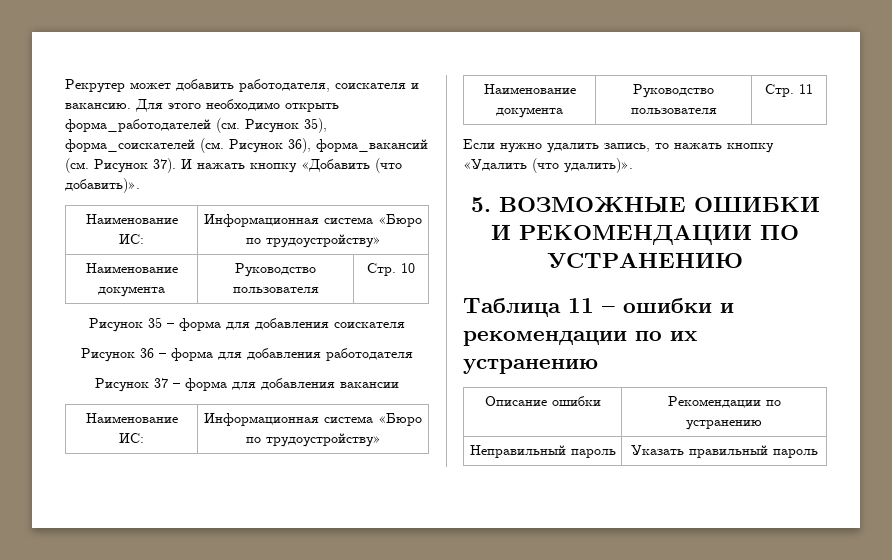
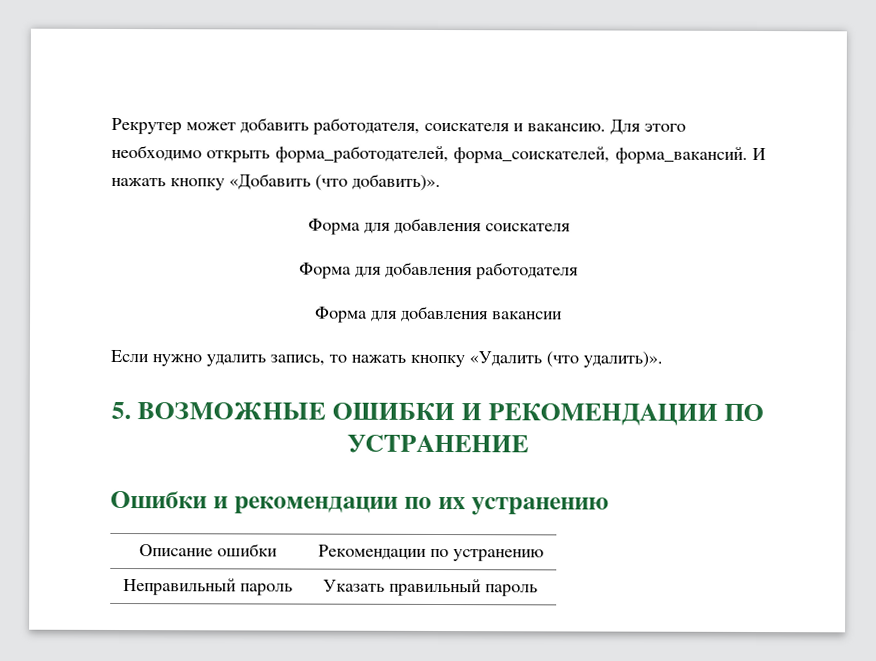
[65,118,327,133] [65,138,428,153] [65,158,176,173] форма_работодателей (см. Рисунок 35), форма_соискателей (см. Рисунок 36), форма_вакансий (см. Рисунок 37). -> [274,145,748,164] форма_работодателей, форма_соискателей, форма_вакансий.
[85,214,178,224] [119,234,144,245] [204,214,422,227] [245,234,381,248] [85,263,178,273] [98,286,165,297] [235,263,316,277] [232,287,319,293] [367,263,415,276] [89,317,221,332] // Наименование ИС: | Информационная система «Бюро по трудоустройству» // Наименование документа | Руководство пользователя | Стр. 10 // Рисунок 35 – форма -> [307,218,361,235] // Форма
[81,348,213,362] Рисунок 36 – форма -> [299,262,352,279] Форма
[95,378,227,392] Рисунок 37 – форма -> [315,306,368,323] Форма
[85,413,178,423] [119,433,144,444] [204,413,422,426] [245,433,381,447] [483,84,576,94] [496,107,563,118] [633,84,714,98] [630,108,717,114] [765,84,813,97] // Наименование ИС: | Информационная система «Бюро по трудоустройству» // Наименование документа | Руководство пользователя | Стр. 11 -> (563, 315) none
[547,252,743,269] [463,298,712,317] УСТРАНЕНИЮ // Таблица 11 – ошибки -> [346,434,529,454] [110,490,207,509] УСТРАНЕНИЕ // Ошибки

